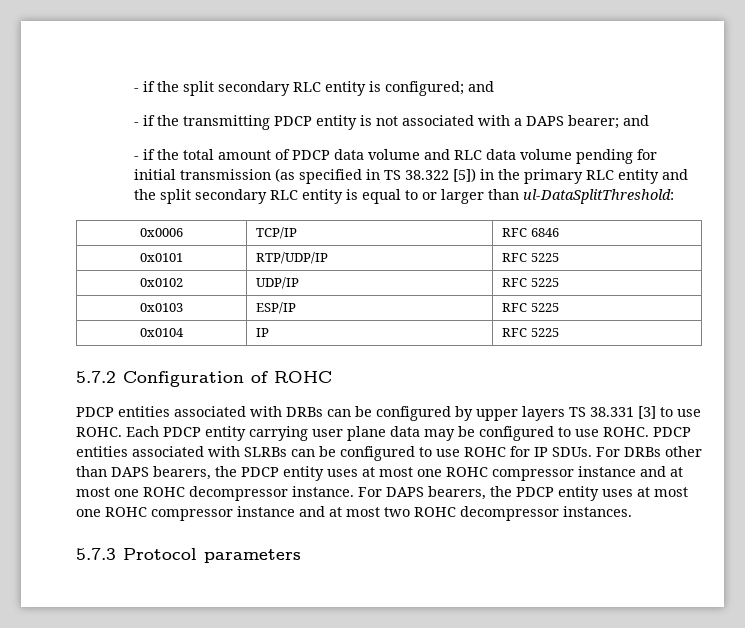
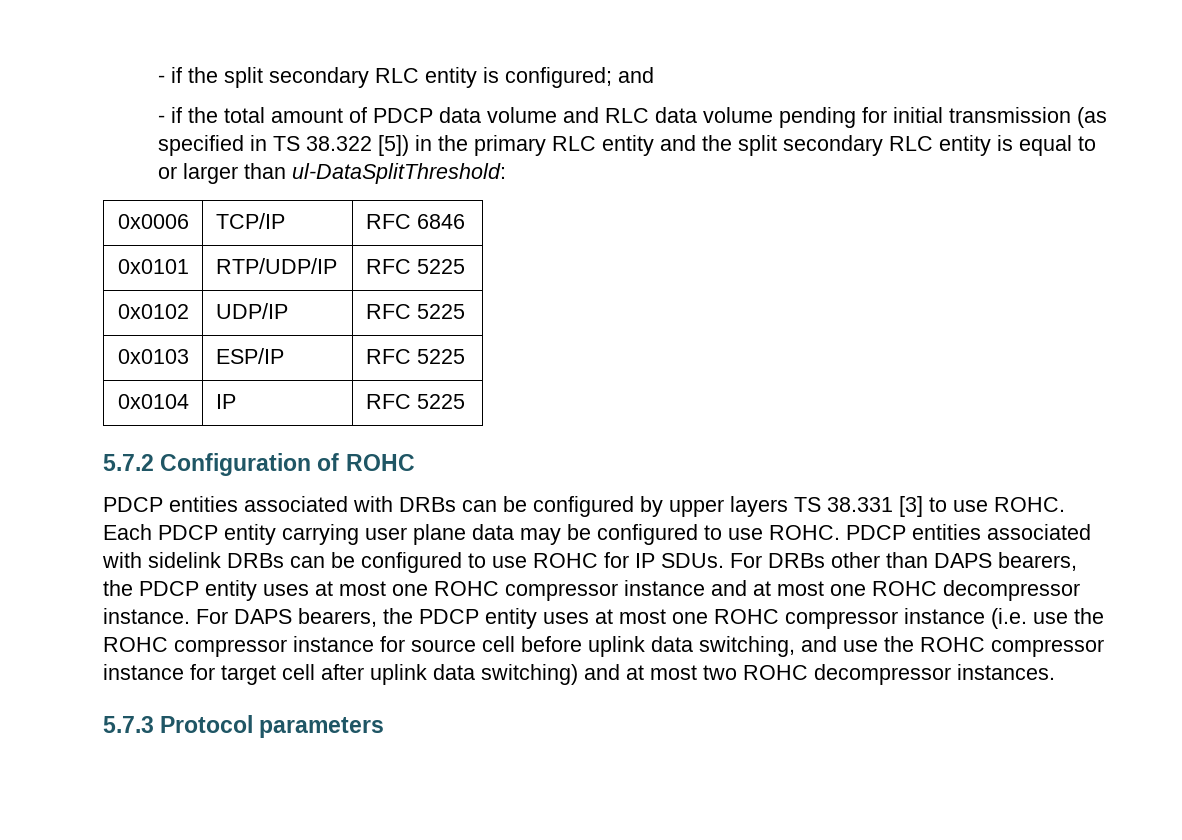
[133,115,649,130] // - if the transmitting PDCP entity is not associated with a DAPS bearer; and -> (655, 75) none
[244,447,287,457] SLRBs -> [148,552,284,568] sidelink DRBs
(295, 511) none -> [991,608,1104,629] [103,636,1104,657] [103,664,578,685] (i.e. use the ROHC compressor instance for source cell before uplink data switching, and use the ROHC compressor instance for target cell after uplink data switching)

